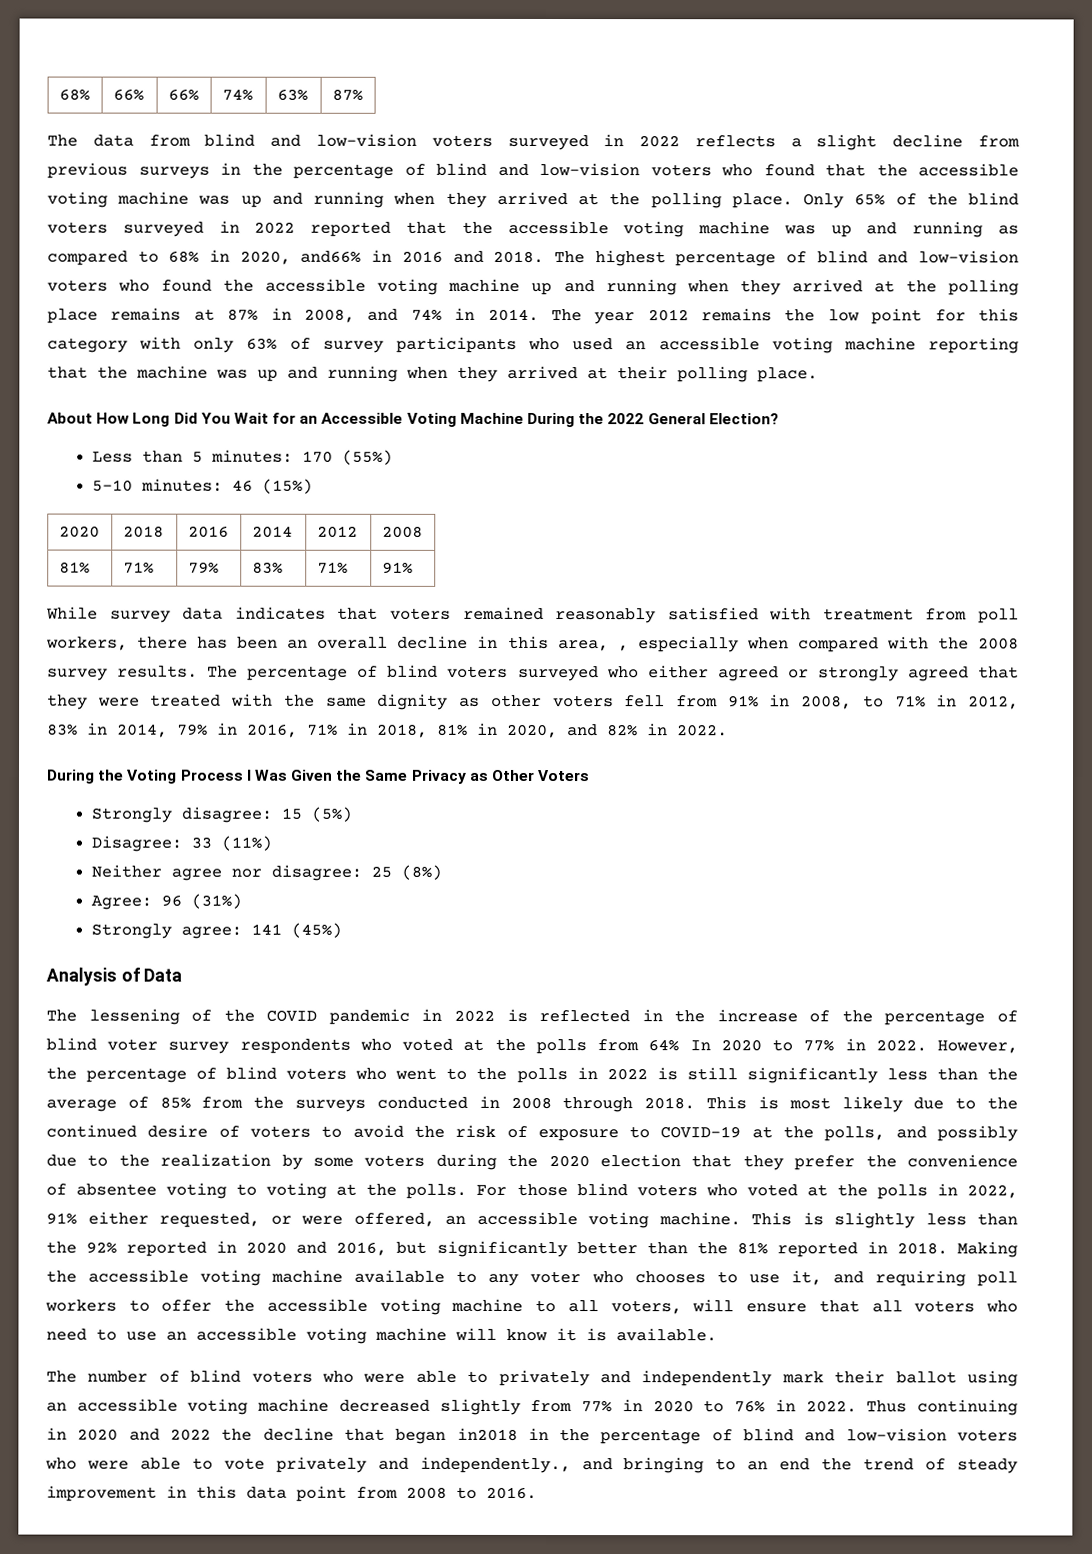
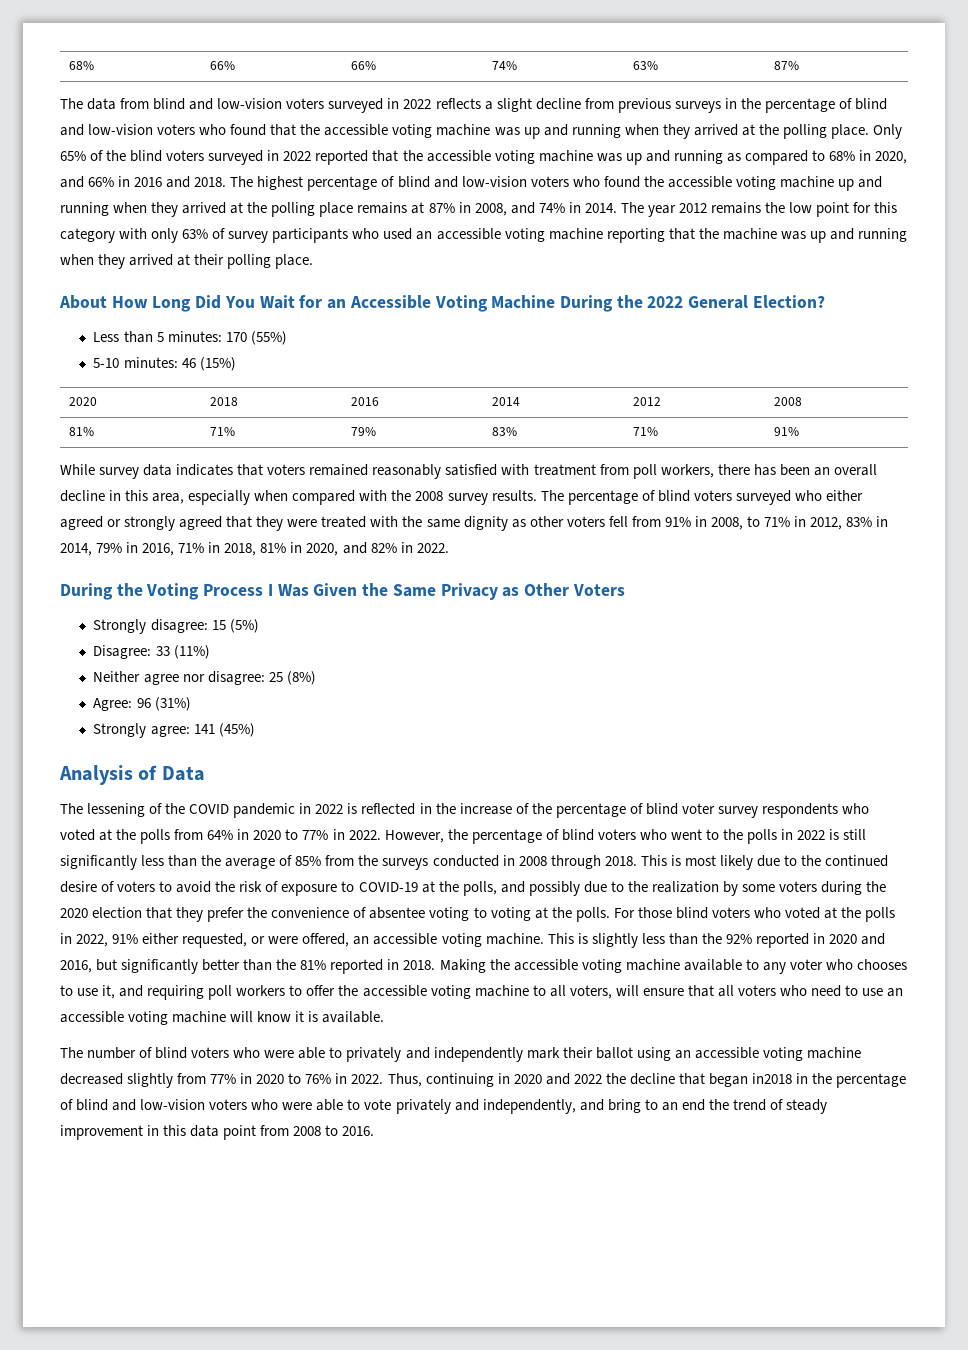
[300,250,362,263] and66% -> [60,176,115,188] and 66%
[617,645,629,652] , -> (185, 498) none
[689,1040,711,1051] In -> [237,829,250,840] in
[866,1400,908,1413] Thus -> [387,1073,422,1087] Thus,
[419,1456,705,1474] independently., and bringing -> [482,1099,641,1114] independently, and bring

